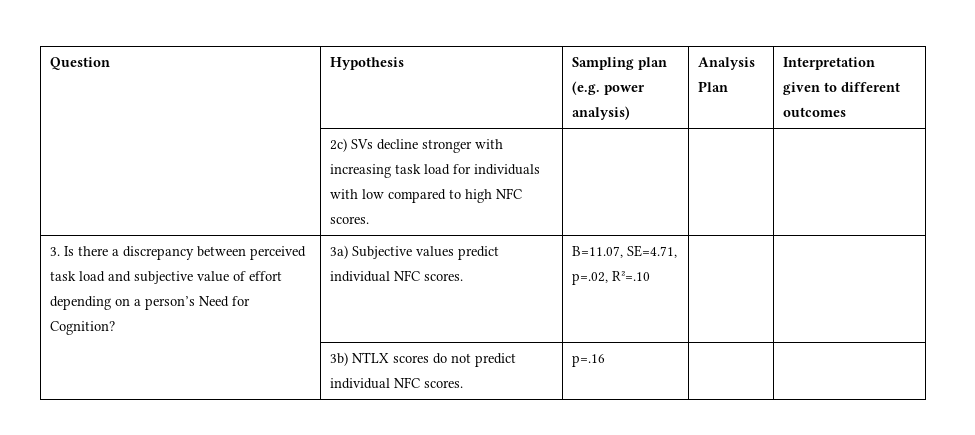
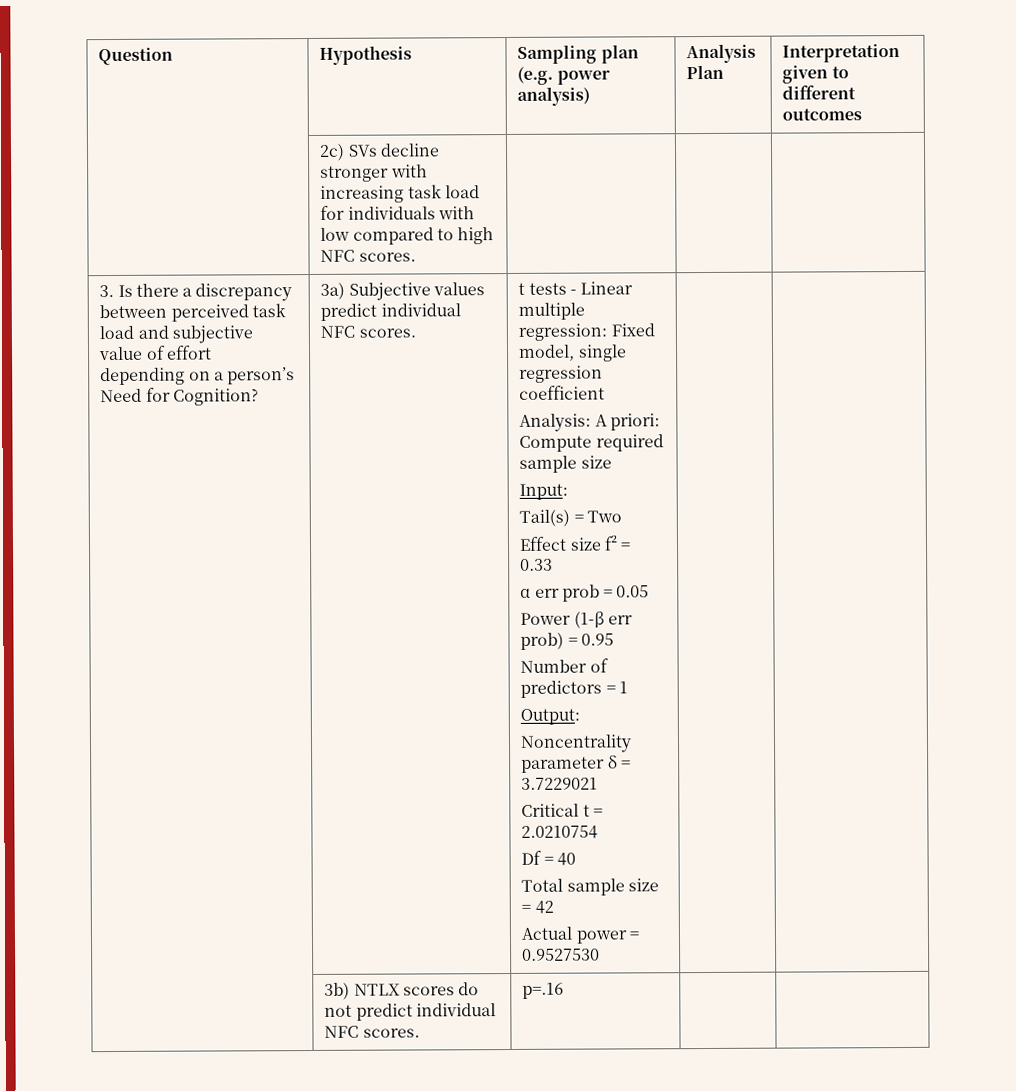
[572,245,678,258] [572,271,651,285] B=11.07, SE=4.71, p=.02, R²=.10 -> [518,281,634,295] [518,302,586,320] [518,323,655,341] [518,344,627,362] [519,365,604,383] [519,385,606,400] [519,413,660,432] [519,434,664,452] [519,455,612,473] [519,483,569,500] [519,509,622,527] [519,535,632,551] [520,558,554,571] [520,584,650,602] [520,611,633,629] [520,632,614,650] [520,658,609,673] [520,680,628,698] [520,708,581,725] [520,734,633,753] [521,755,631,773] [521,777,599,790] [521,803,603,817] [521,825,599,839] [521,850,576,866] [521,878,659,896] [521,900,554,914] [521,926,639,944] [522,948,601,961] t tests - Linear multiple regression: Fixed model, single regression coefficient // Analysis: A priori: Compute required sample size // Input: // Tail(s) = Two // Effect size f² = 0.33 // α err prob = 0.05 // Power (1-β err prob) = 0.95 // Number of predictors = 1 // Output: // Noncentrality parameter δ = 3.7229021 // Critical t = 2.0210754 // Df = 40 // Total sample size = 42 // Actual power = 0.9527530

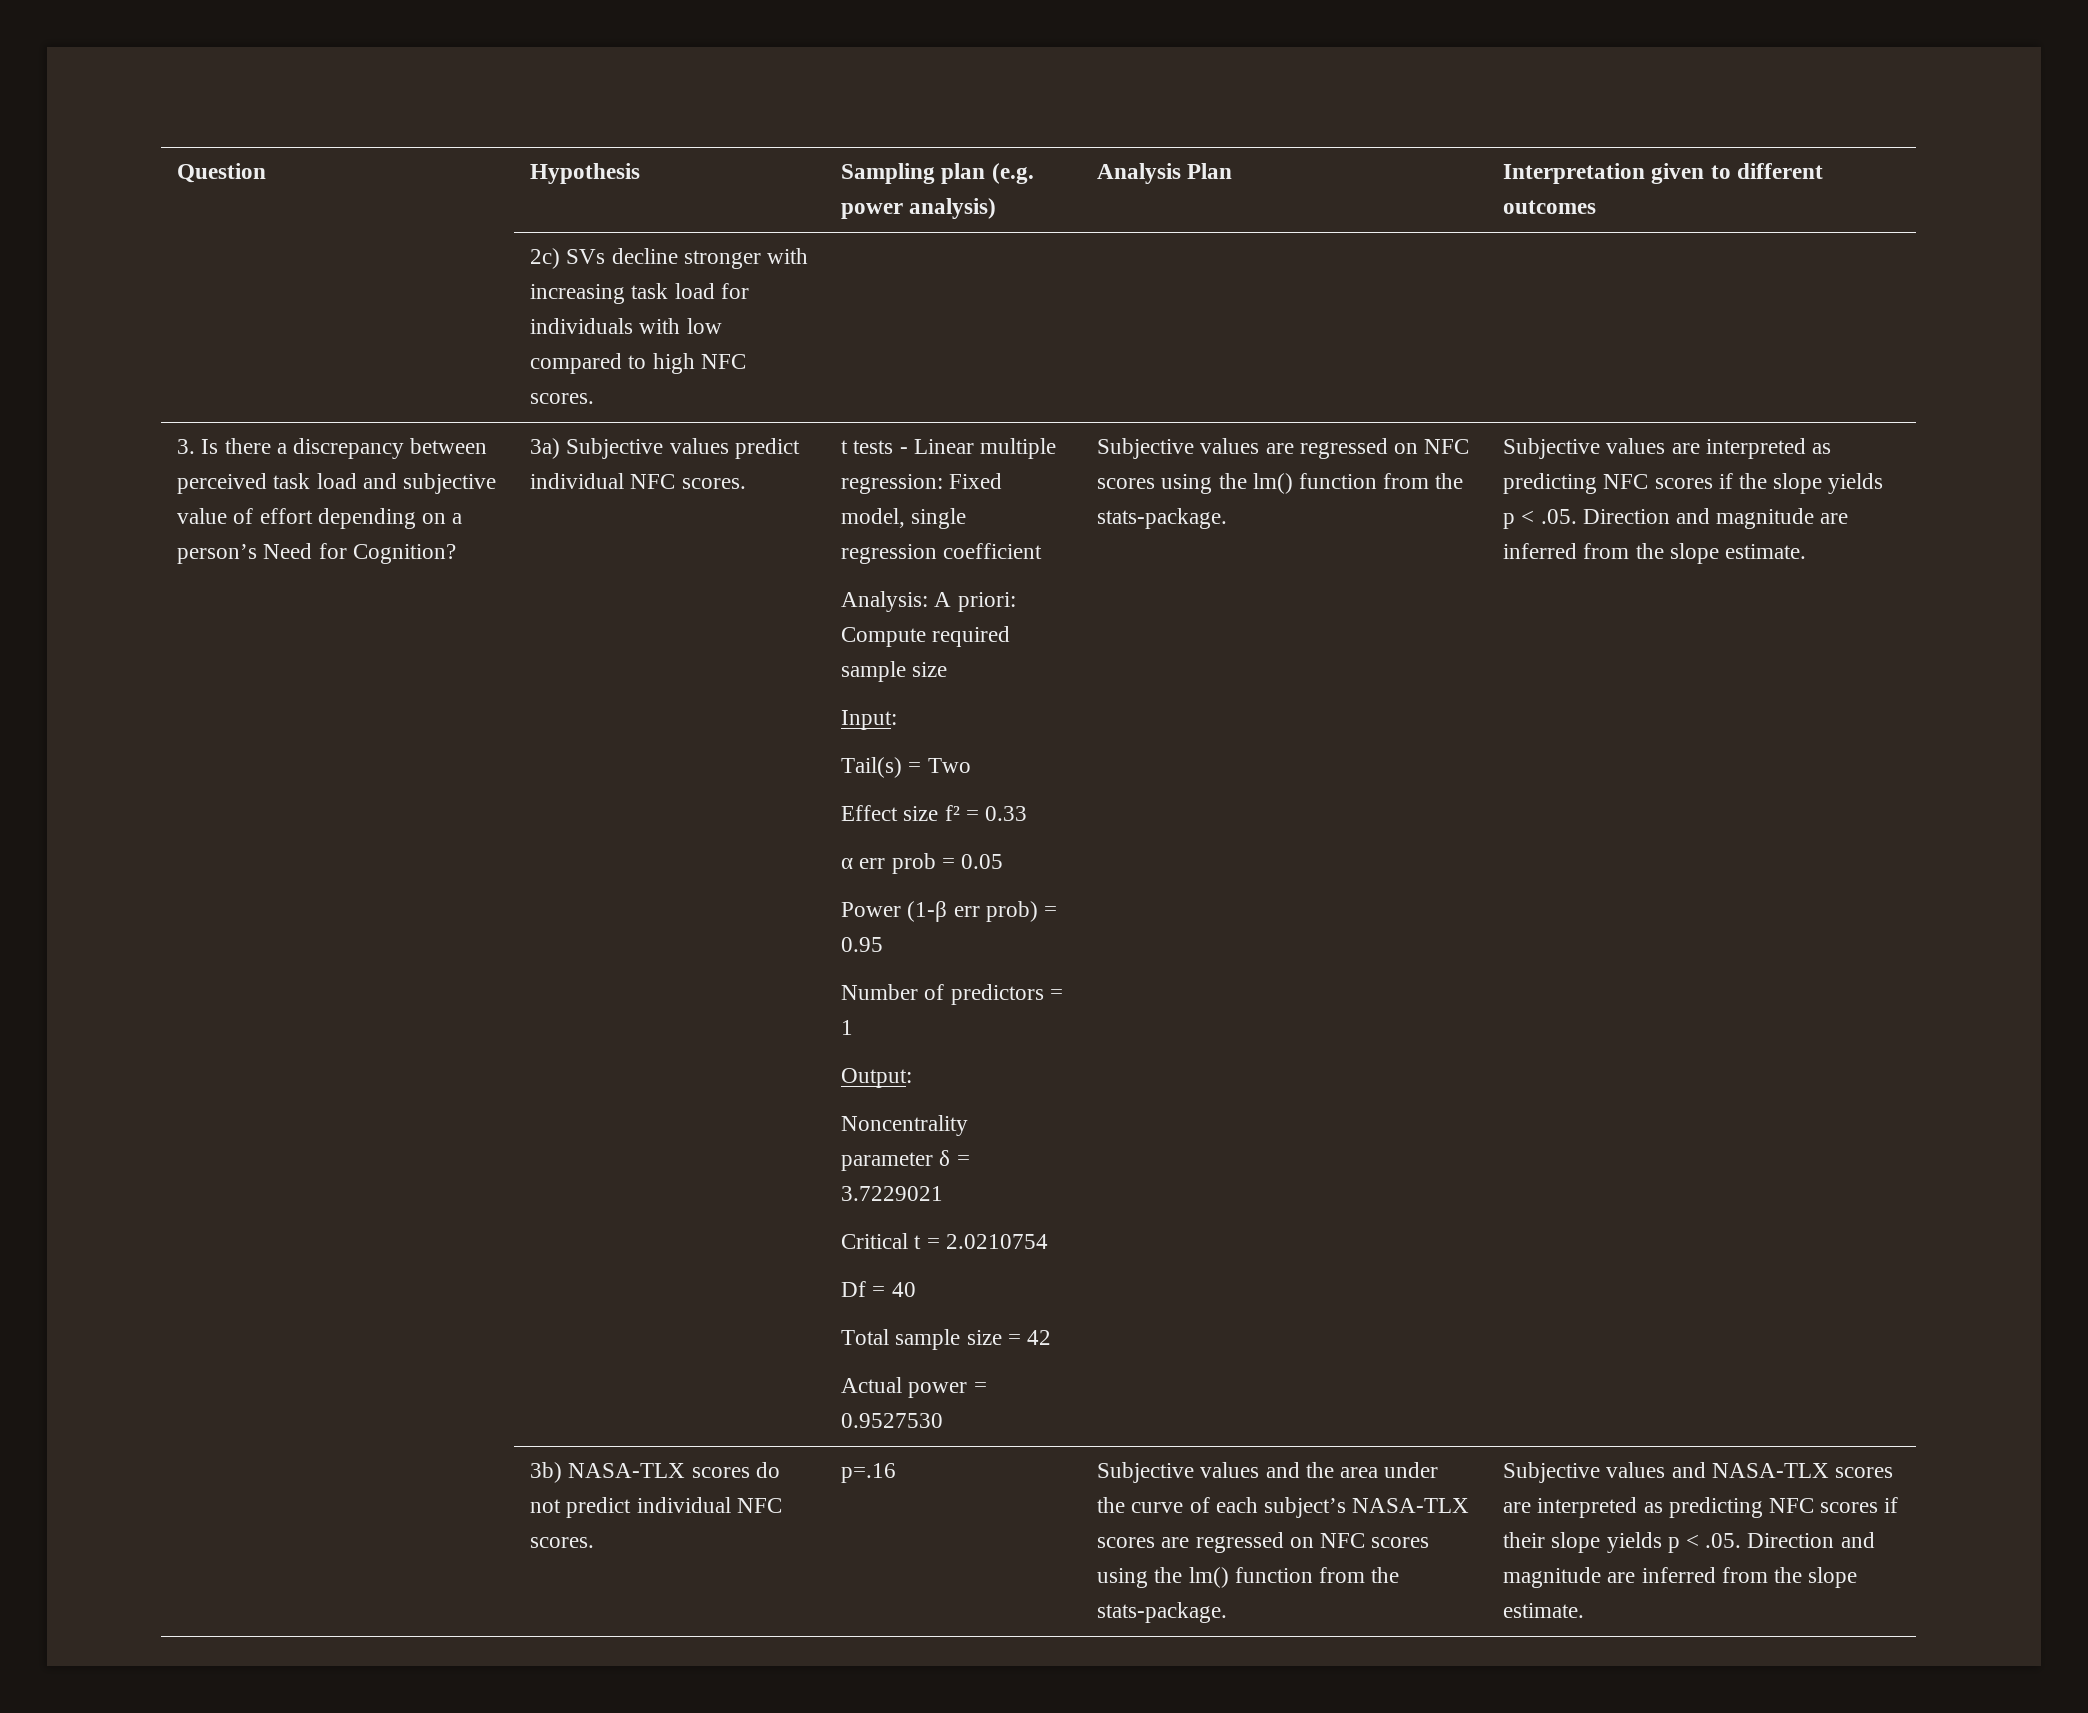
(601, 954) | -> [1097,438,1470,459] [1097,473,1464,494] [1097,508,1228,529] [1503,438,1831,459] [1503,473,1884,494] [1503,508,1849,529] [1503,543,1806,564] Subjective values are regressed on NFC scores using the lm() function from the stats-package. | Subjective values are interpreted as predicting NFC scores if the slope yields p < .05. Direction and magnitude are inferred from the slope estimate.
[353,983,400,996] NTLX -> [568,1463,686,1478] NASA-TLX
(565, 990) | -> [1097,1462,1439,1483] [1097,1497,1470,1518] [1097,1532,1430,1553] [1097,1567,1400,1588] [1097,1602,1228,1623] [1503,1462,1893,1483] [1503,1497,1899,1518] [1503,1532,1875,1553] [1503,1567,1858,1588] [1503,1603,1585,1618] Subjective values and the area under the curve of each subject’s NASA-TLX scores are regressed on NFC scores using the lm() function from the stats-package. | Subjective values and NASA-TLX scores are interpreted as predicting NFC scores if their slope yields p < .05. Direction and magnitude are inferred from the slope estimate.

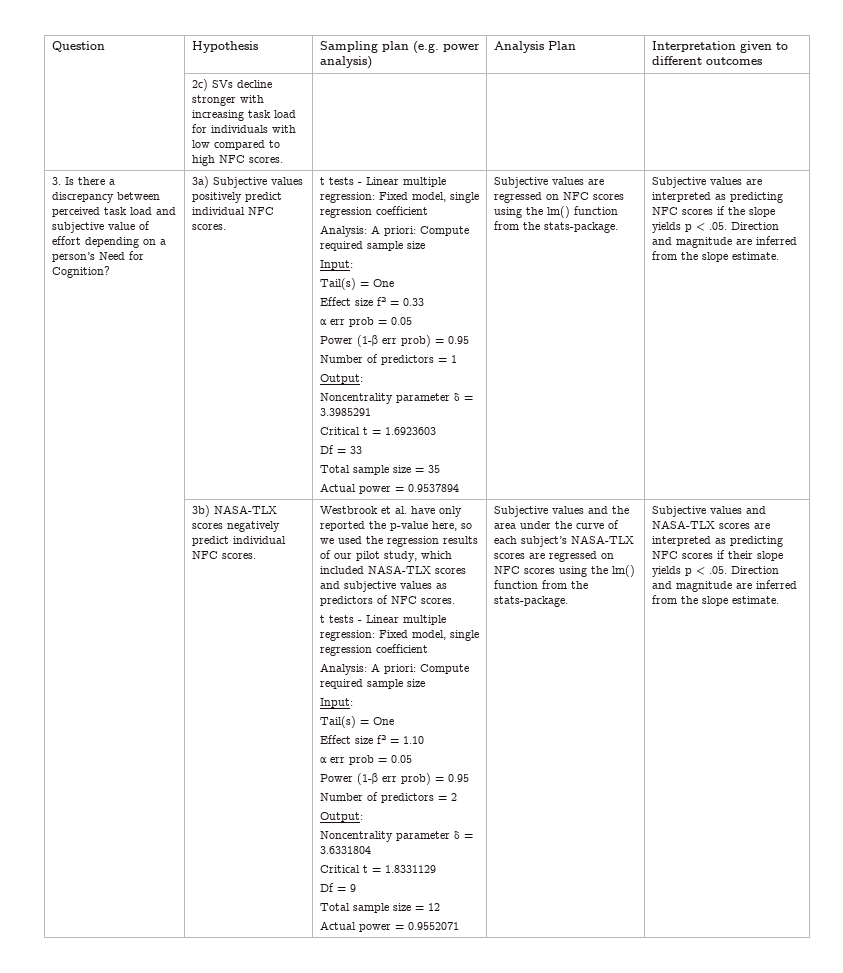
(729, 446) none -> [191,192,242,203] positively
[927,758,971,773] Two -> [372,279,394,287] One
[841,1186,944,1201] [841,1233,1048,1249] [841,1281,916,1297] [841,1329,1051,1350] [841,1377,987,1398] [841,1413,944,1428] 3.7229021 // Critical t = 2.0210754 // Df = 40 // Total sample size = 42 // Actual power = 0.9527530 -> [319,408,371,416] [319,427,436,435] [319,445,362,454] [319,465,440,475] [319,483,459,494] 3.3985291 // Critical t = 1.6923603 // Df = 33 // Total sample size = 35 // Actual power = 0.9537894
[755,1462,780,1478] [530,1497,782,1518] [530,1537,595,1548] [841,1463,897,1483] do not predict individual NFC scores. | p=.16 -> [226,521,280,532] [191,536,286,546] [191,551,256,559] [319,506,462,517] [319,521,472,531] [319,536,478,547] [319,550,452,562] [319,565,466,574] [319,581,447,592] [319,595,455,606] [319,615,446,625] [319,630,479,641] [319,644,428,656] [319,663,469,675] [319,679,425,689] [319,698,353,708] [319,716,394,728] [319,735,424,744] [319,755,412,765] [319,773,469,785] [319,792,457,803] [319,812,363,822] [319,831,473,842] [319,846,371,854] [319,865,436,873] [319,883,356,892] [319,903,440,913] [319,921,459,932] negatively predict individual NFC scores. | Westbrook et al. have only reported the p-value here, so we used the regression results of our pilot study, which included NASA-TLX scores and subjective values as predictors of NFC scores. // t tests - Linear multiple regression: Fixed model, single regression coefficient // Analysis: A priori: Compute required sample size // Input: // Tail(s) = One // Effect size f² = 1.10 // α err prob = 0.05 // Power (1-β err prob) = 0.95 // Number of predictors = 2 // Output: // Noncentrality parameter δ = 3.6331804 // Critical t = 1.8331129 // Df = 9 // Total sample size = 12 // Actual power = 0.9552071

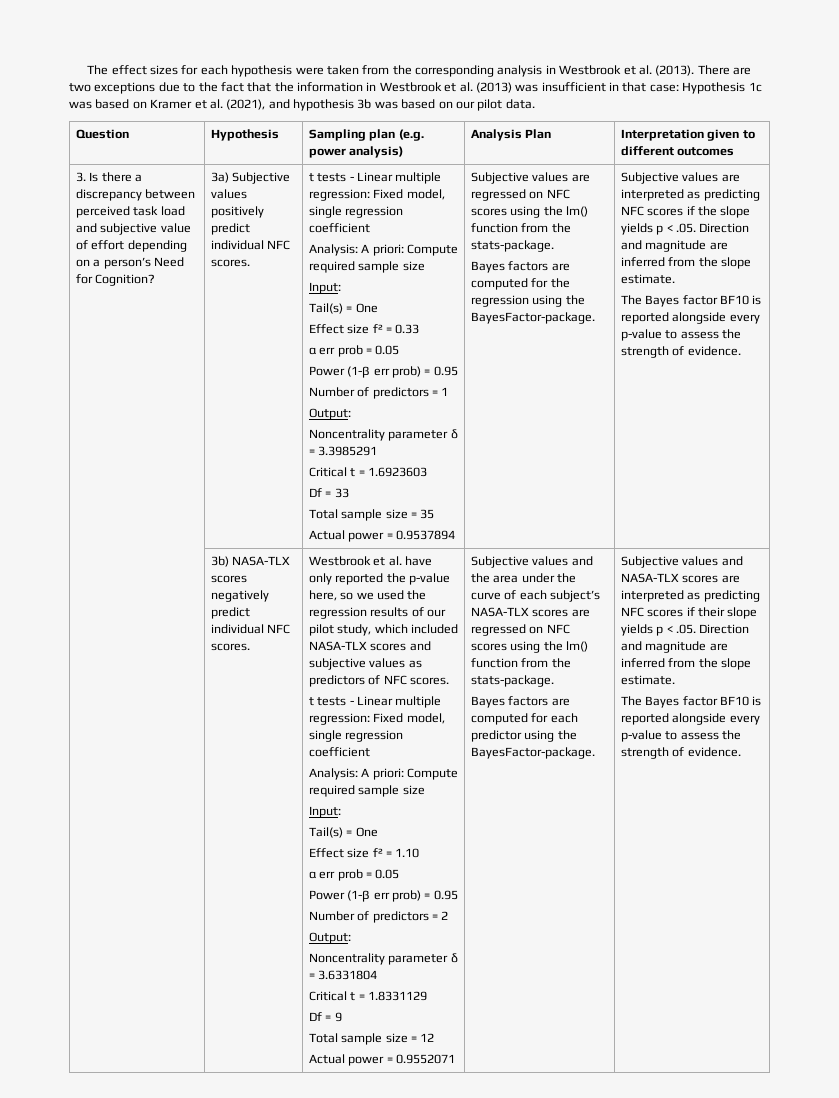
(51, 46) none -> [87,65,752,77] [69,82,762,94] [69,99,535,111] The effect sizes for each hypothesis were taken from the corresponding analysis in Westbrook et al. (2013). There are two exceptions due to the fact that the information in Westbrook et al. (2013) was insufficient in that case: Hypothesis 1c was based on Kramer et al. (2021), and hypothesis 3b was based on our pilot data. //
[191,79,272,91] [191,95,264,106] [191,110,296,121] [191,124,296,133] [191,140,280,150] [191,155,283,166] // | 2c) SVs decline stronger with increasing task load for individuals with low compared to high NFC scores. | | | -> (735, 151) none
(618, 227) none -> [470,261,570,273] [470,278,570,290] [470,295,585,307] [470,312,595,324] // Bayes factors are computed for the regression using the BayesFactor-package.
(779, 256) none -> [620,295,762,307] [620,312,760,324] [620,329,742,341] [620,346,741,358] // The Bayes factor BF10 is reported alongside every p-value to assess the strength of evidence.
(568, 601) none -> [470,696,570,708] [470,713,578,725] [470,730,577,742] [470,747,595,759] // Bayes factors are computed for each predictor using the BayesFactor-package.
(779, 600) none -> [620,696,762,708] [620,713,760,725] [620,730,742,742] [620,747,741,759] // The Bayes factor BF10 is reported alongside every p-value to assess the strength of evidence.

